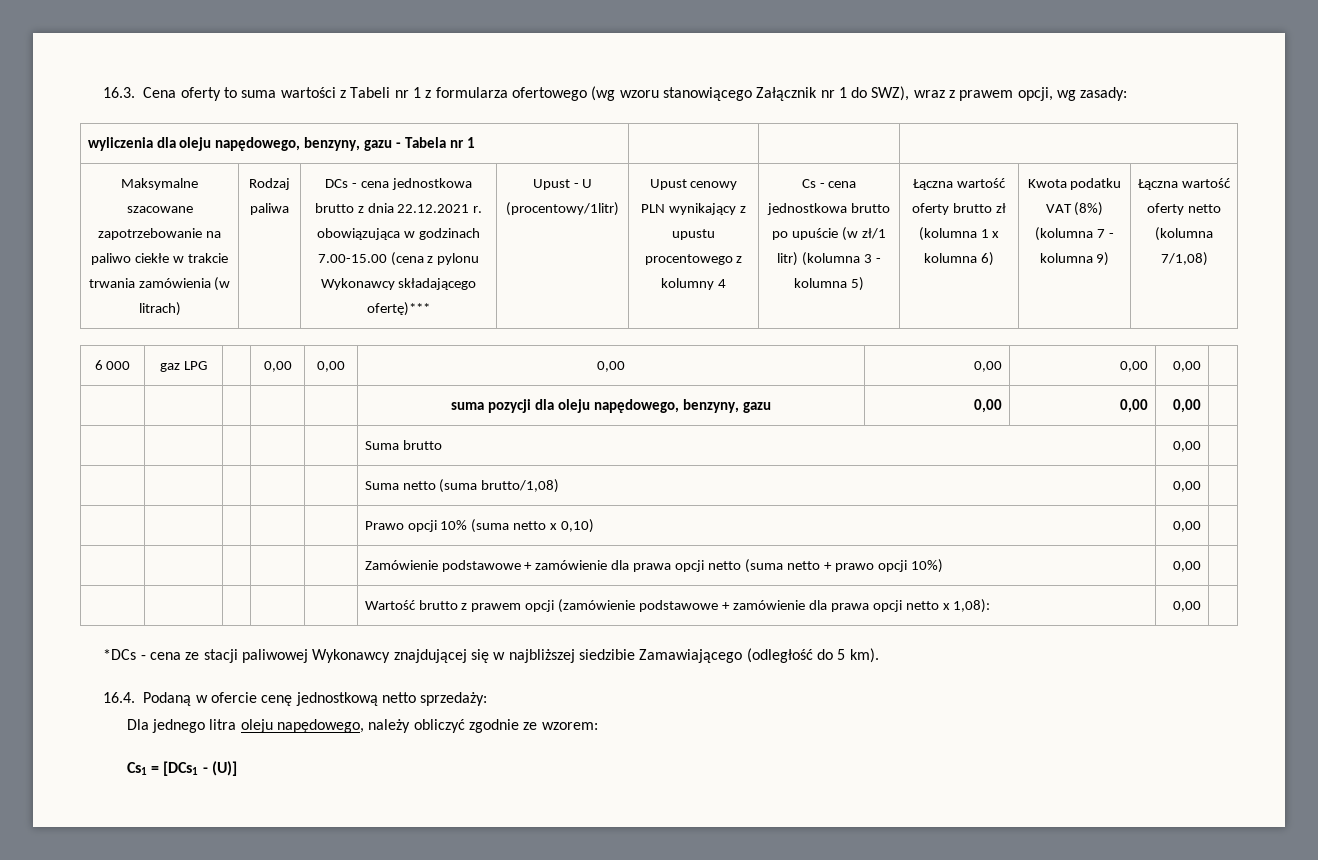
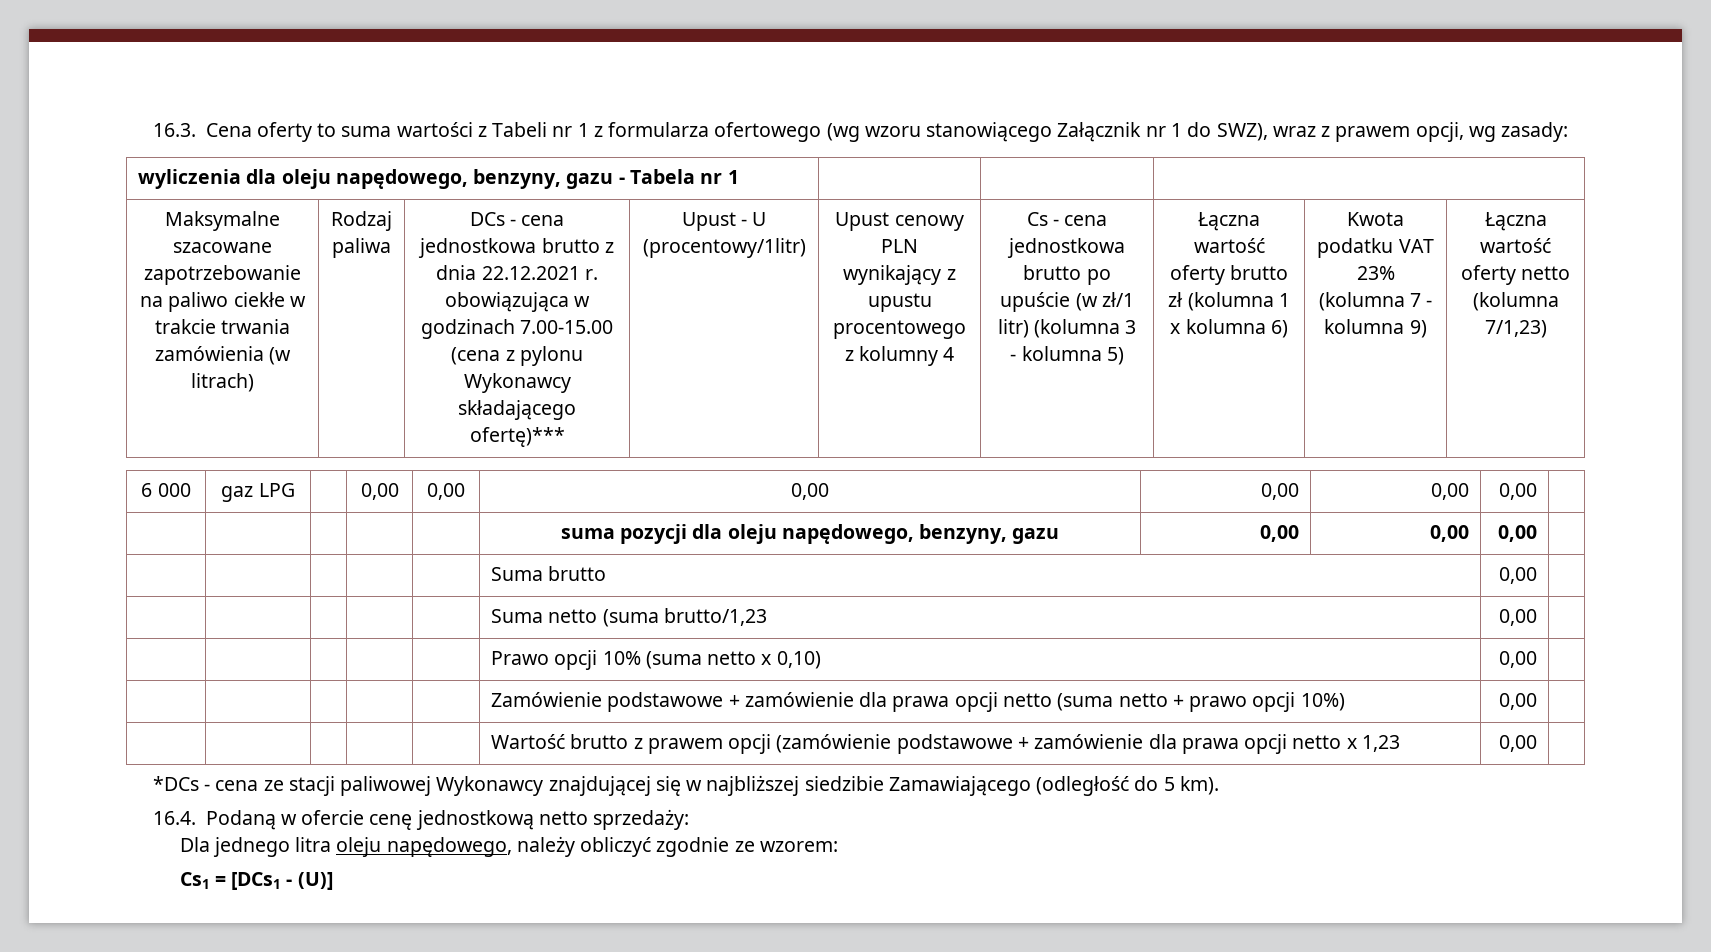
[1074,202,1104,216] (8%) -> [1356,266,1395,280] 23%
[1160,252,1208,266] 7/1,08) -> [1484,320,1547,338] 7/1,23)
[481,479,560,493] brutto/1,08) -> [663,608,767,626] brutto/1,23
[953,599,991,613] 1,08): -> [1361,735,1400,752] 1,23

